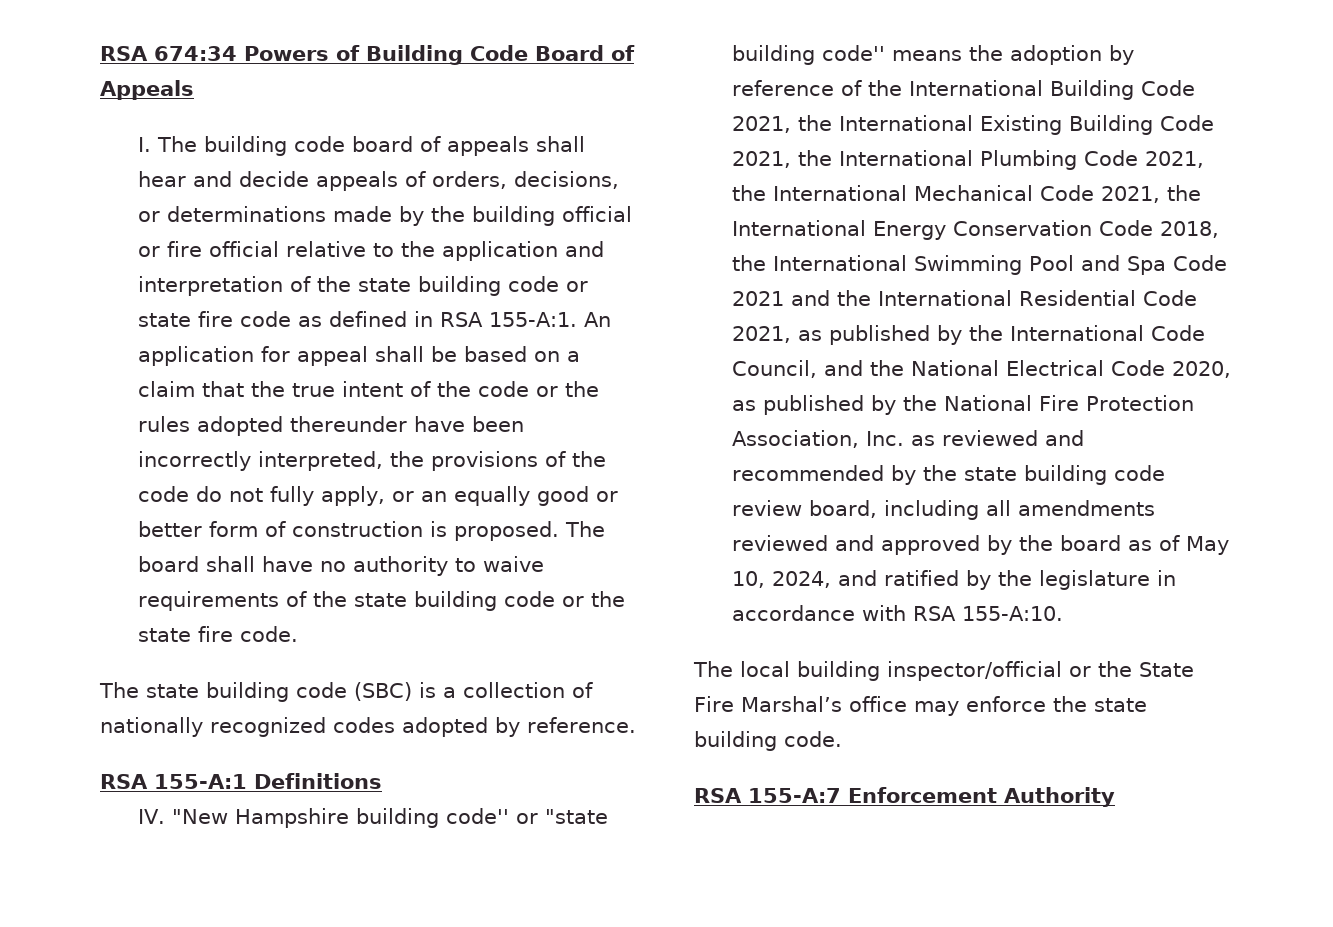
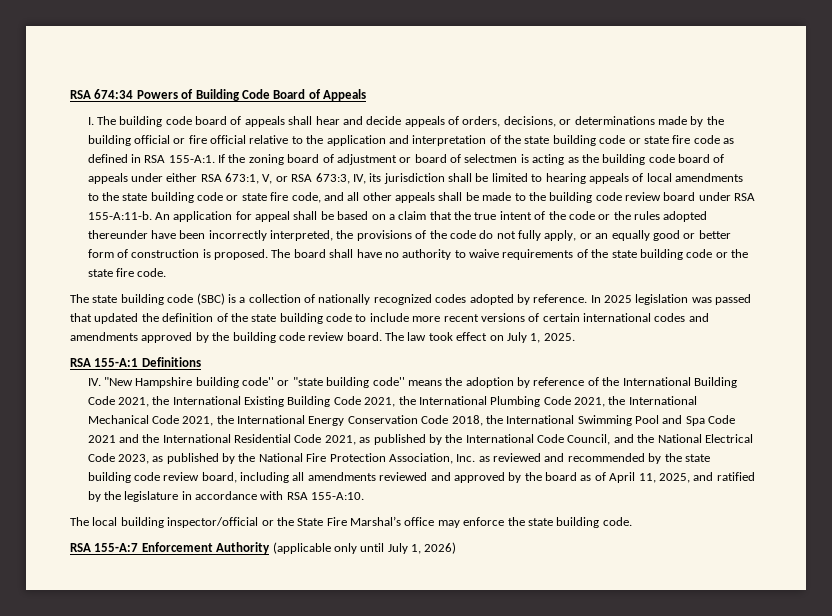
(578, 319) none -> [218,154,725,165] [87,173,744,184] [87,192,756,203] [87,211,152,220] If the zoning board of adjustment or board of selectmen is acting as the building code board of appeals under either RSA 673:1, V, or RSA 673:3, IV, its jurisdiction shall be limited to hearing appeals of local amendments to the state building code or state fire code, and all other appeals shall be made to the building code review board under RSA 155-A:11-b.
(636, 725) none -> [590,294,752,305] [70,313,709,324] [70,332,575,343] In 2025 legislation was passed that updated the definition of the state building code to include more recent versions of certain international codes and amendments approved by the building code review board. The law took effect on July 1, 2025.
[1172,361,1232,378] 2020, -> [117,454,149,464] 2023,
[1186,536,1230,555] [732,571,832,588] May 10, 2024, -> [609,472,690,483] April 11, 2025,
(1115, 797) none -> [272,542,457,554] (applicable only until July 1, 2026)

